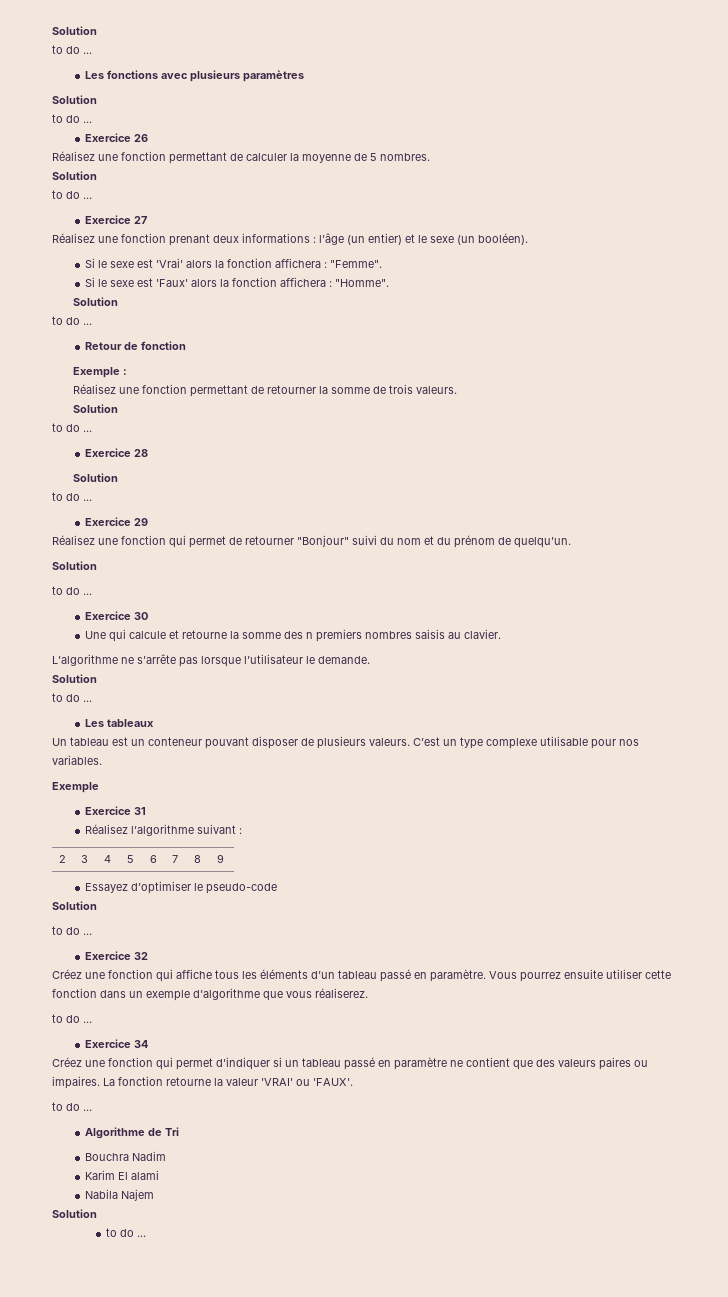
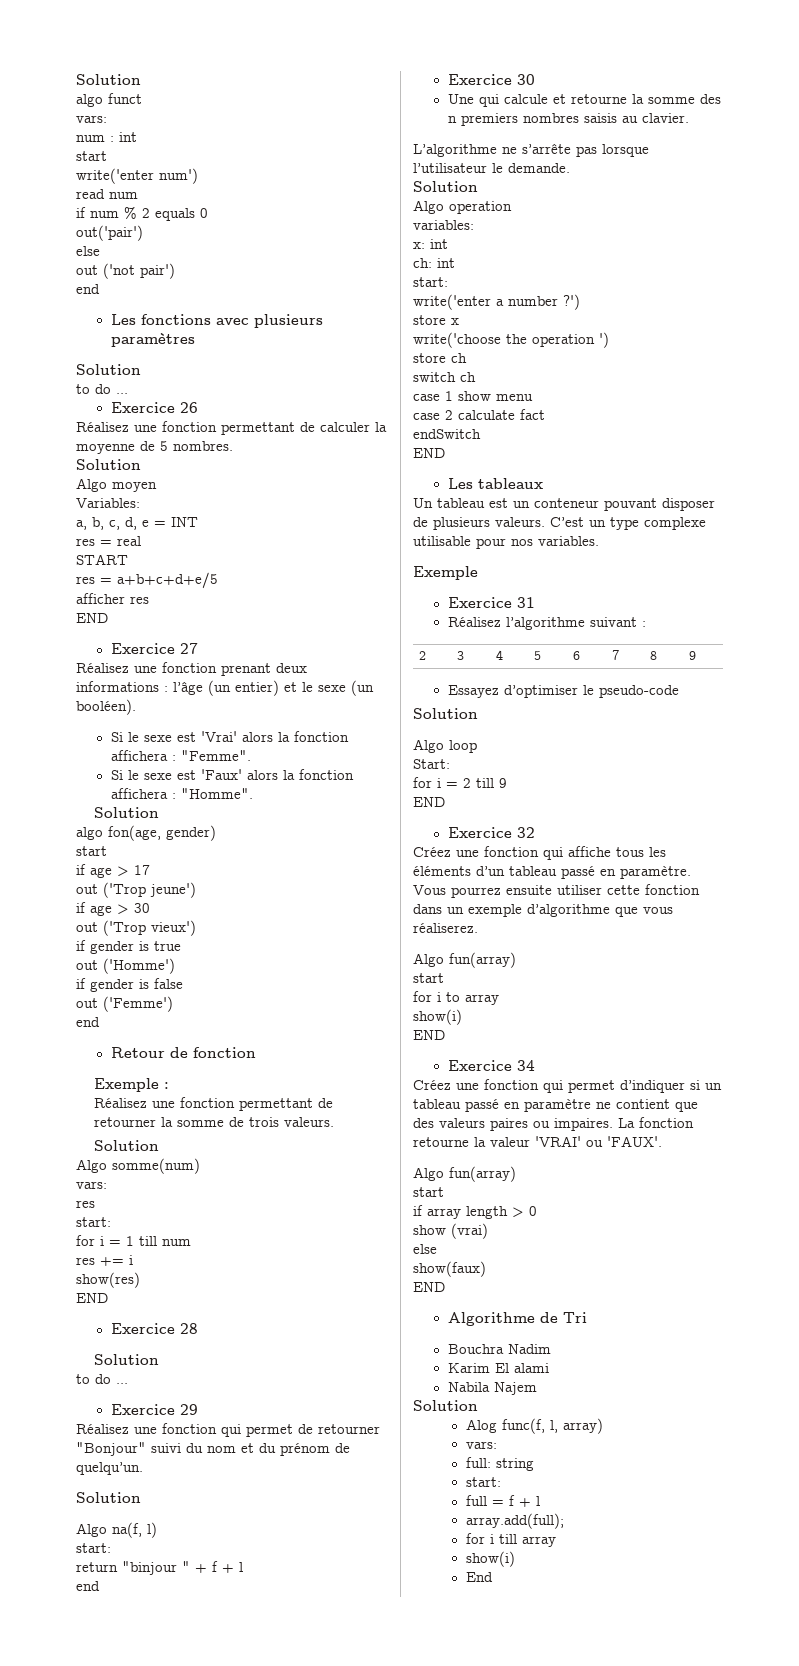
[52,26,97,35] [52,45,92,54] Solution // to do ... -> [76,74,141,85] [76,93,142,107] [76,115,107,123] [76,132,137,142] [76,151,107,161] [76,168,198,184] [76,189,138,199] [76,206,208,221] [76,225,143,241] [76,246,100,256] [76,263,175,279] [76,284,100,294] Solution // algo funct // vars: // num : int // start // write('enter num') // read num // if num % 2 equals 0 // out('pair') // else // out ('not pair') // end
[52,190,92,199] to do ... -> [76,478,157,492] [76,498,140,508] [76,517,198,530] [76,536,141,546] [76,554,128,565] [76,572,218,589] [76,593,149,604] [76,613,108,623] Algo moyen // Variables: // a, b, c, d, e = INT // res = real // START // res = a+b+c+d+e/5 // afficher res // END
[52,316,92,325] to do ... -> [76,825,216,841] [76,846,107,856] [76,864,150,878] [76,882,196,898] [76,902,150,916] [76,920,196,936] [76,940,181,954] [76,958,175,974] [76,978,183,992] [76,996,173,1012] [76,1017,100,1027] algo fon(age, gender) // start // if age > 17 // out ('Trop jeune') // if age > 30 // out ('Trop vieux') // if gender is true // out ('Homme') // if gender is false // out ('Femme') // end
[52,423,92,432] to do ... -> [76,1158,200,1174] [76,1181,107,1189] [76,1200,95,1208] [76,1217,111,1227] [76,1235,191,1246] [76,1255,133,1266] [76,1272,140,1288] [76,1293,108,1303] Algo somme(num) // vars: // res // start: // for i = 1 till num // res += i // show(res) // END
[52,586,92,595] to do ... -> [76,1522,157,1538] [76,1543,111,1553] [76,1561,243,1575] [76,1581,100,1591] Algo na(f, l) // start: // return "binjour " + f + l // end
[52,693,92,702] to do ... -> [413,200,512,214] [413,220,474,230] [413,239,448,249] [413,258,455,268] [413,277,448,287] [413,294,580,310] [413,315,459,325] [413,332,609,348] [413,353,467,363] [413,372,476,382] [413,391,533,401] [413,409,545,420] [413,429,481,439] [413,448,445,458] Algo operation // variables: // x: int // ch: int // start: // write('enter a number ?') // store x // write('choose the operation ') // store ch // switch ch // case 1 show menu // case 2 calculate fact // endSwitch // END
[52,926,92,935] to do ... -> [413,739,477,753] [413,759,450,769] [413,777,507,788] [413,797,445,807] Algo loop // Start: // for i = 2 till 9 // END
[52,1014,92,1023] to do ... -> [413,952,516,968] [413,973,444,983] [413,991,499,1005] [413,1009,462,1025] [413,1030,445,1040] Algo fun(array) // start // for i to array // show(i) // END
[52,1102,92,1111] to do ... -> [413,1166,516,1182] [413,1187,444,1197] [413,1205,537,1219] [413,1223,488,1239] [413,1244,437,1254] [413,1261,486,1277] [413,1282,445,1292] Algo fun(array) // start // if array length > 0 // show (vrai) // else // show(faux) // END
[106,1228,147,1237] to do ... -> [465,1418,603,1434] [465,1441,497,1449] [465,1457,534,1471] [465,1477,501,1487] [465,1495,540,1507] [465,1513,564,1529] [465,1533,556,1547] [465,1551,515,1567] [465,1572,493,1582] Alog func(f, l, array) // vars: // full: string // start: // full = f + l // array.add(full); // for i till array // show(i) // End

